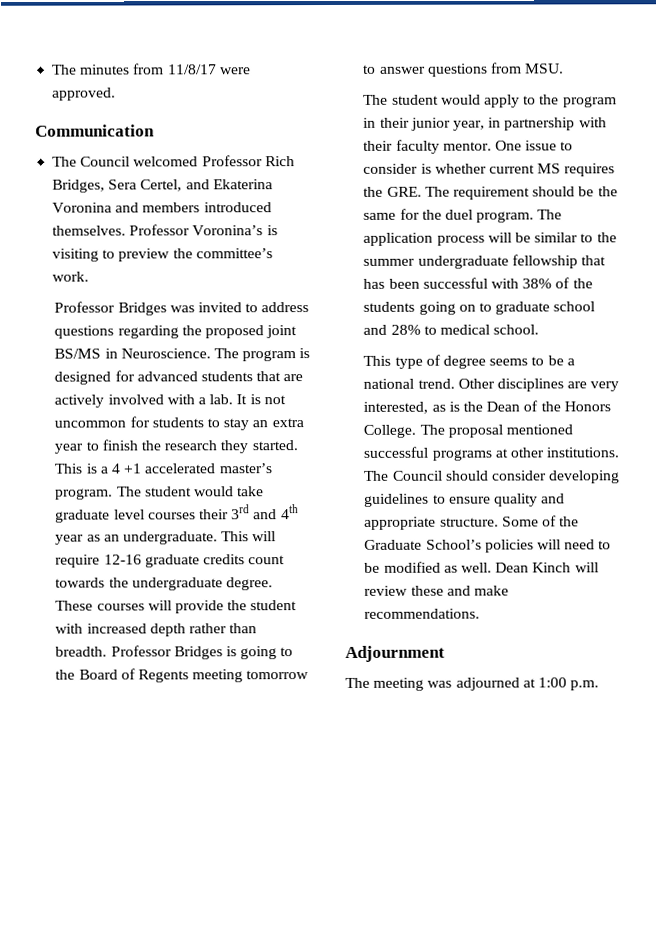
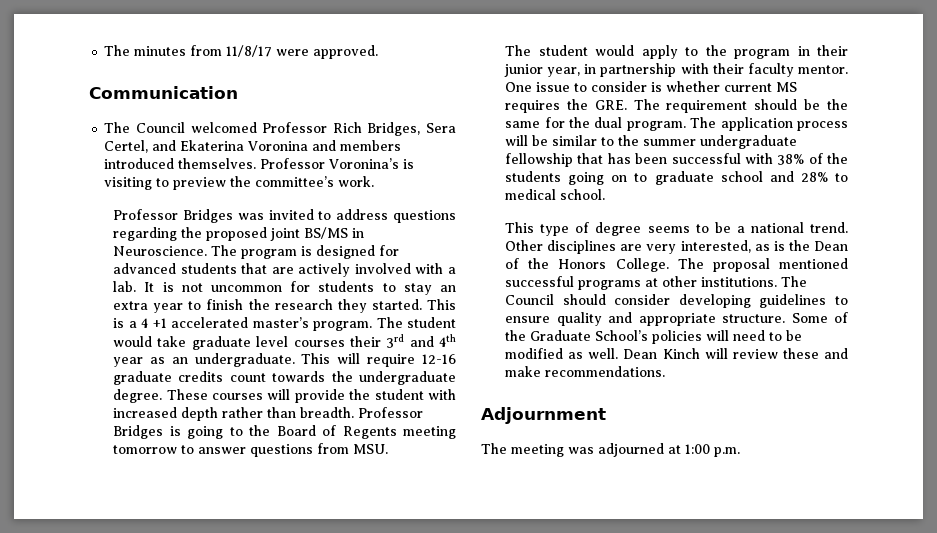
[444,209,473,220] duel -> [594,117,623,128] dual

